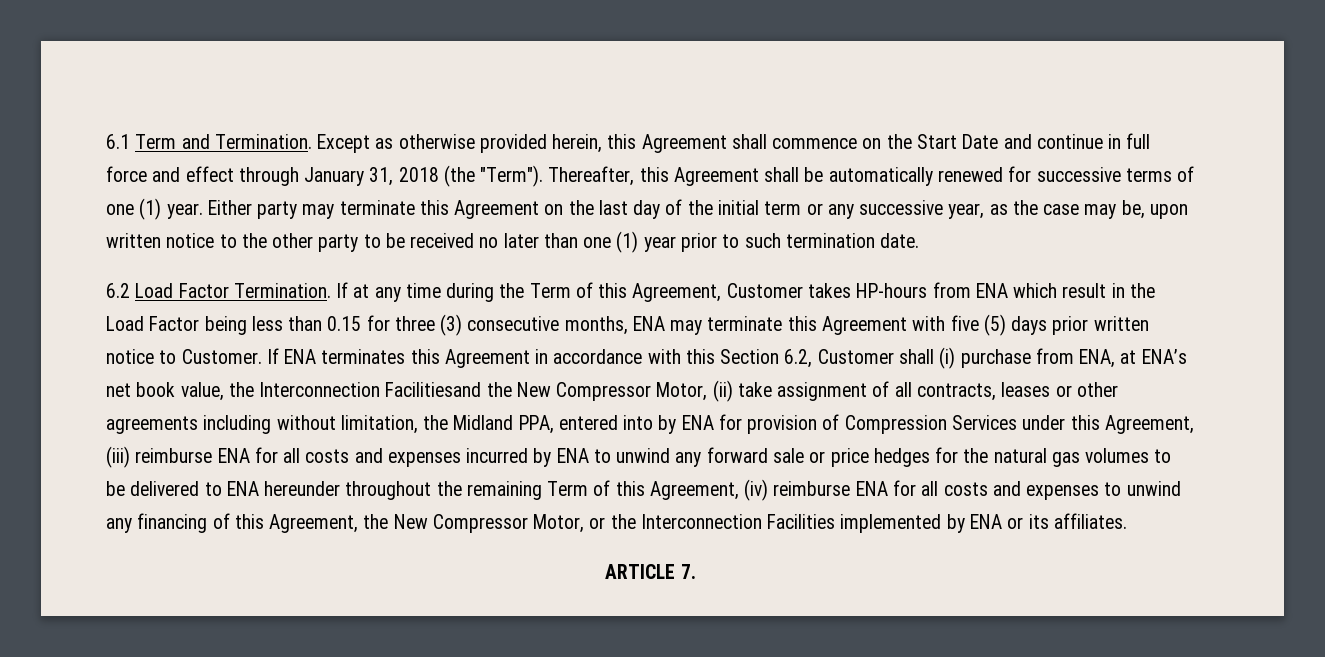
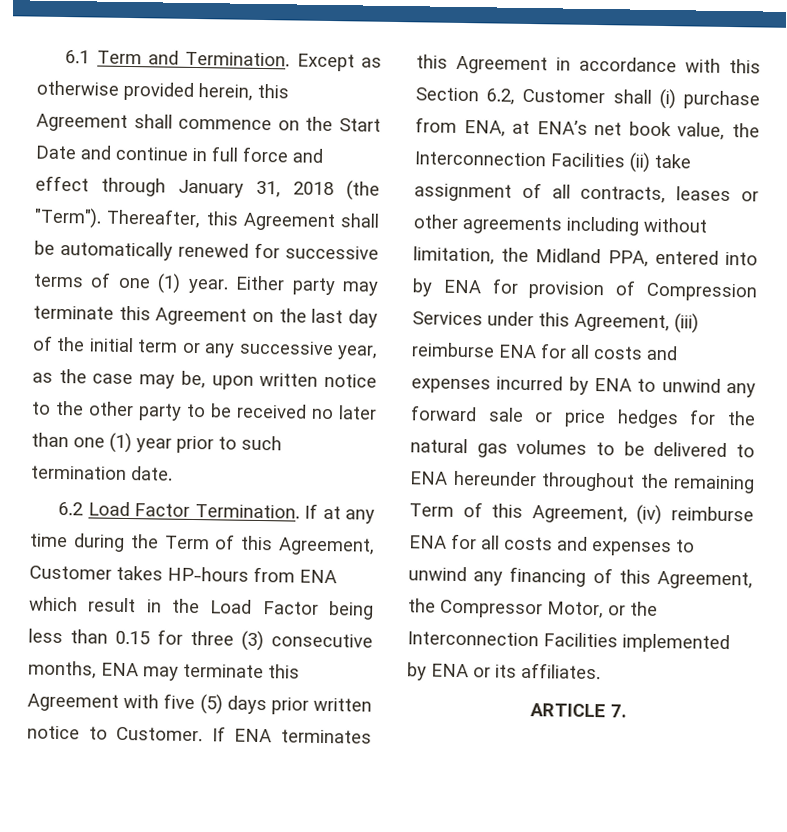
[385,382,708,401] Facilitiesand the New Compressor Motor, -> [550,152,625,168] Facilities
[393,514,428,529] New -> (436, 605) none

